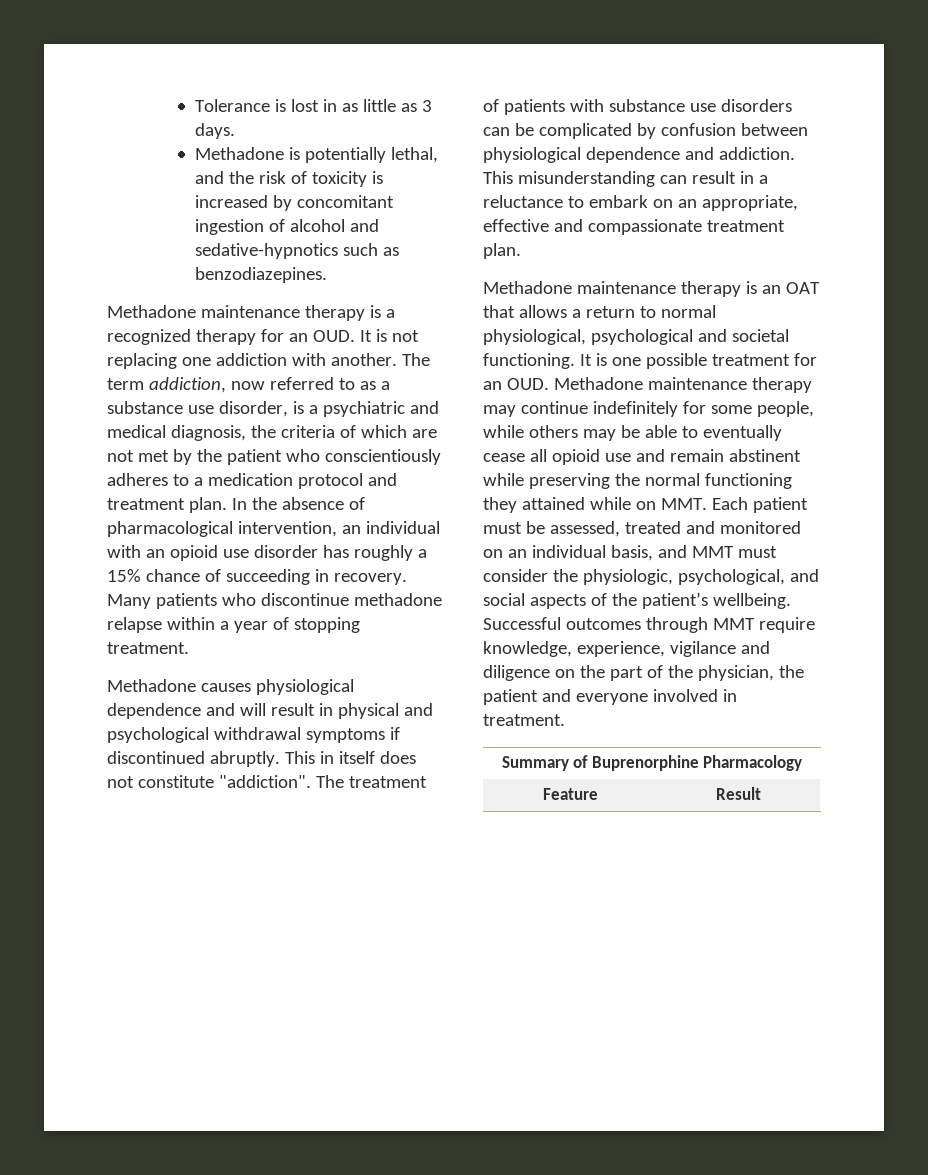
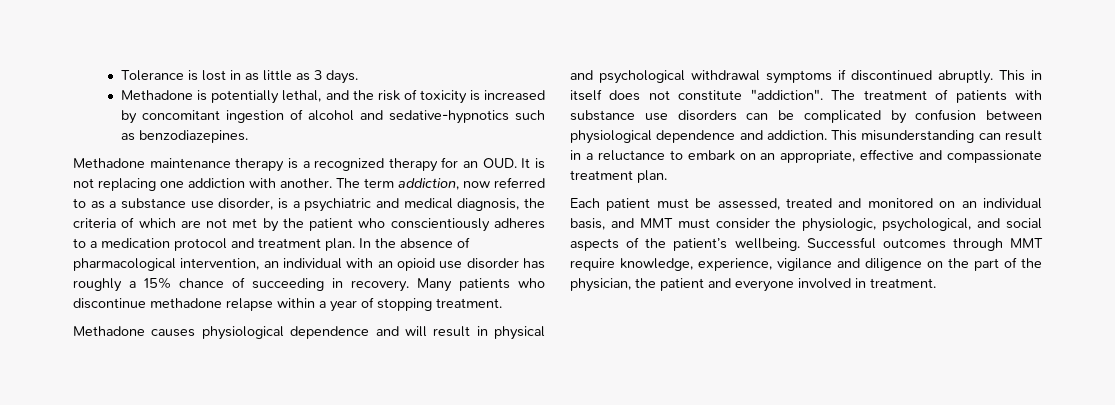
[483,281,820,297] [483,305,716,318] [483,329,789,345] [483,353,817,369] [483,377,812,393] [483,401,814,417] [483,425,782,441] [483,449,801,465] [483,473,792,489] [483,497,707,513] Methadone maintenance therapy is an OAT that allows a return to normal physiological, psychological and societal functioning. It is one possible treatment for an OUD. Methadone maintenance therapy may continue indefinitely for some people, while others may be able to eventually cease all opioid use and remain abstinent while preserving the normal functioning they attained while on MMT. -> (667, 176) none
[501,755,803,771] [542,788,598,800] [716,787,761,800] // Summary of Buprenorphine Pharmacology // Feature | Result -> (936, 283) none

